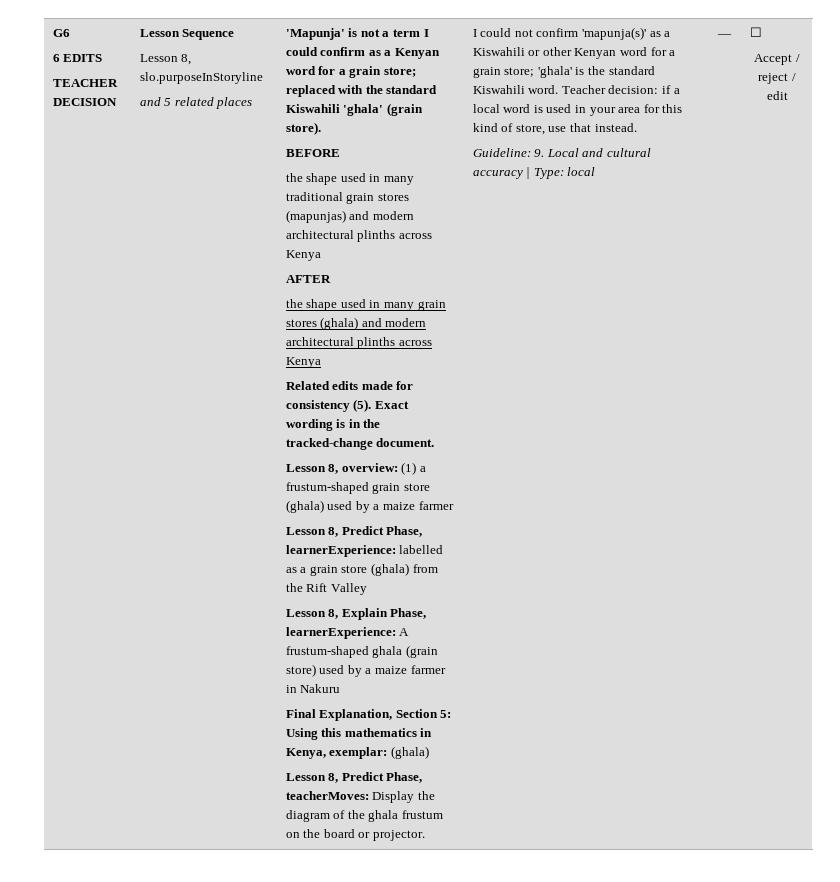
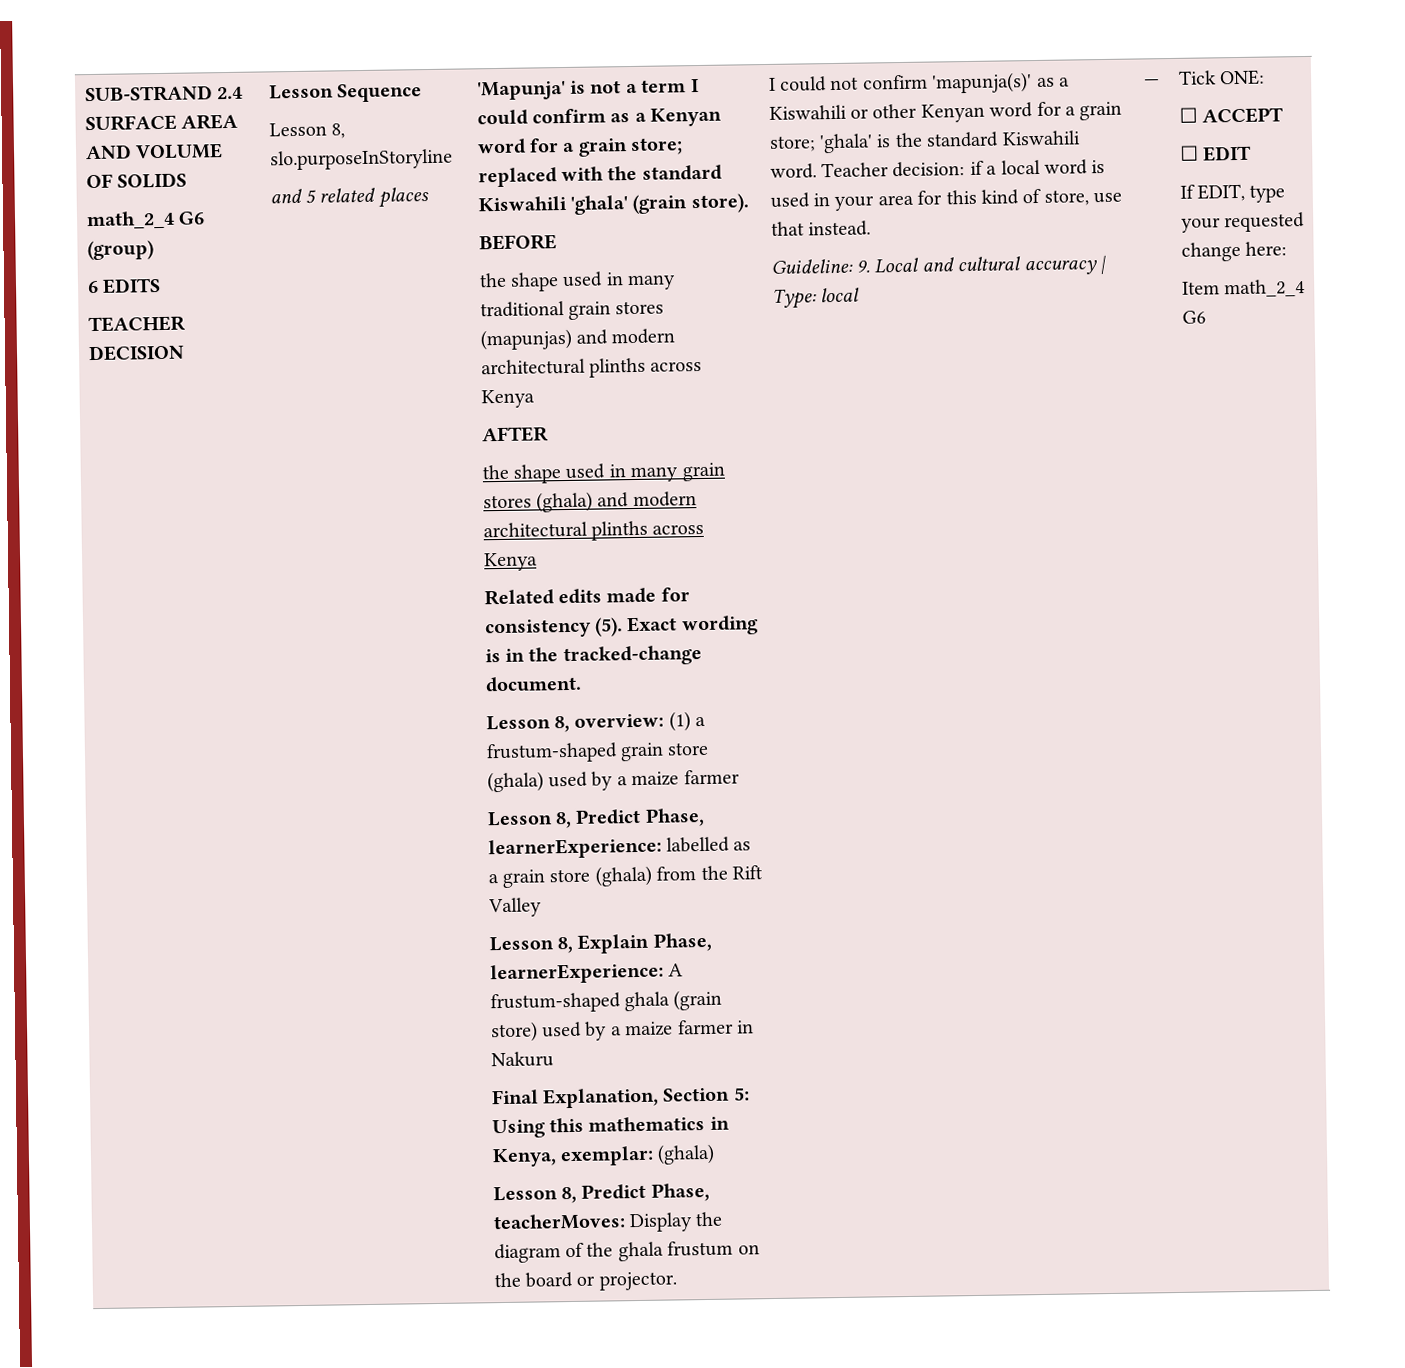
[52,29,70,37] G6 -> [84,85,243,103] [84,113,238,132] [84,143,223,160] [85,172,187,189] [85,210,205,231] [86,240,154,261] SUB-STRAND 2.4 SURFACE AREA AND VOLUME OF SOLIDS // math_2_4 G6 (group)
[749,27,762,37] [754,54,800,65] [758,73,796,84] [766,91,788,100] ☐ // Accept / reject / edit -> [1177,69,1265,86] [1178,107,1283,124] [1179,145,1251,162] [1179,183,1286,203] [1180,212,1305,233] [1180,241,1287,262] [1181,279,1305,298] [1181,310,1206,324] Tick ONE: // ☐ ACCEPT // ☐ EDIT // If EDIT, type your requested change here: // Item math_2_4 G6

